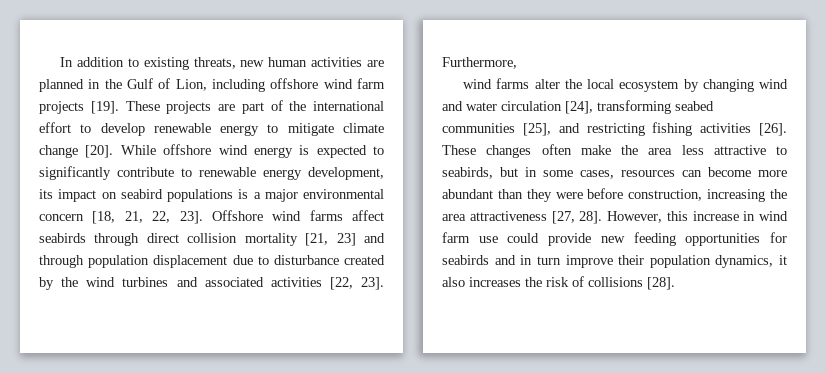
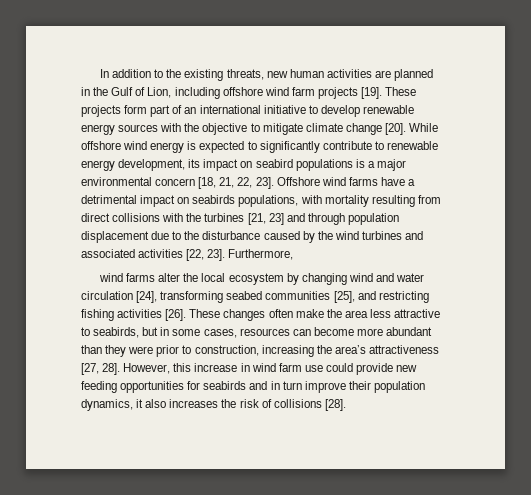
(139, 62) none -> [166,69,182,78] the
[218,104,235,111] are -> [124,105,148,114] form
[289,101,384,111] [39,122,71,133] the international effort -> [184,105,306,114] an international initiative
(260, 130) none -> [118,123,248,135] sources with the objective
[352,210,384,221] [39,233,298,246] affect seabirds through direct collision mortality -> [380,177,416,186] [81,195,441,207] [81,213,245,222] have a detrimental impact on seabirds populations, with mortality resulting from direct collisions with the turbines
[273,255,385,265] disturbance created -> [184,231,300,240] the disturbance caused
[587,188,624,199] before -> [156,345,192,357] prior to
[442,214,466,221] area -> [334,345,366,354] area’s

